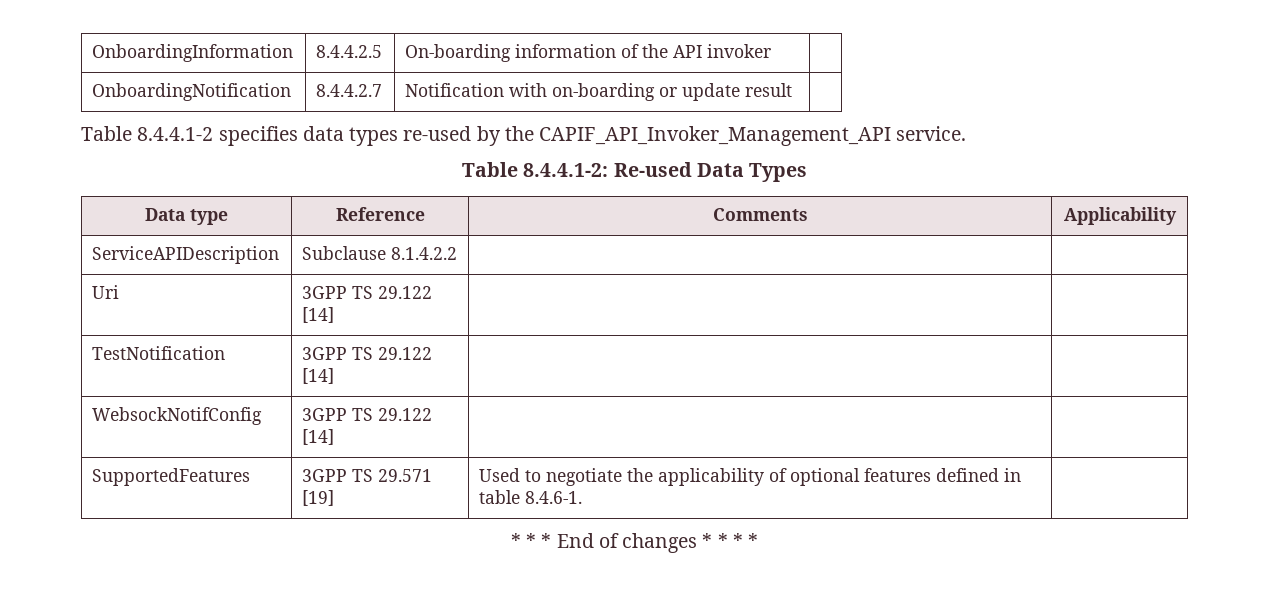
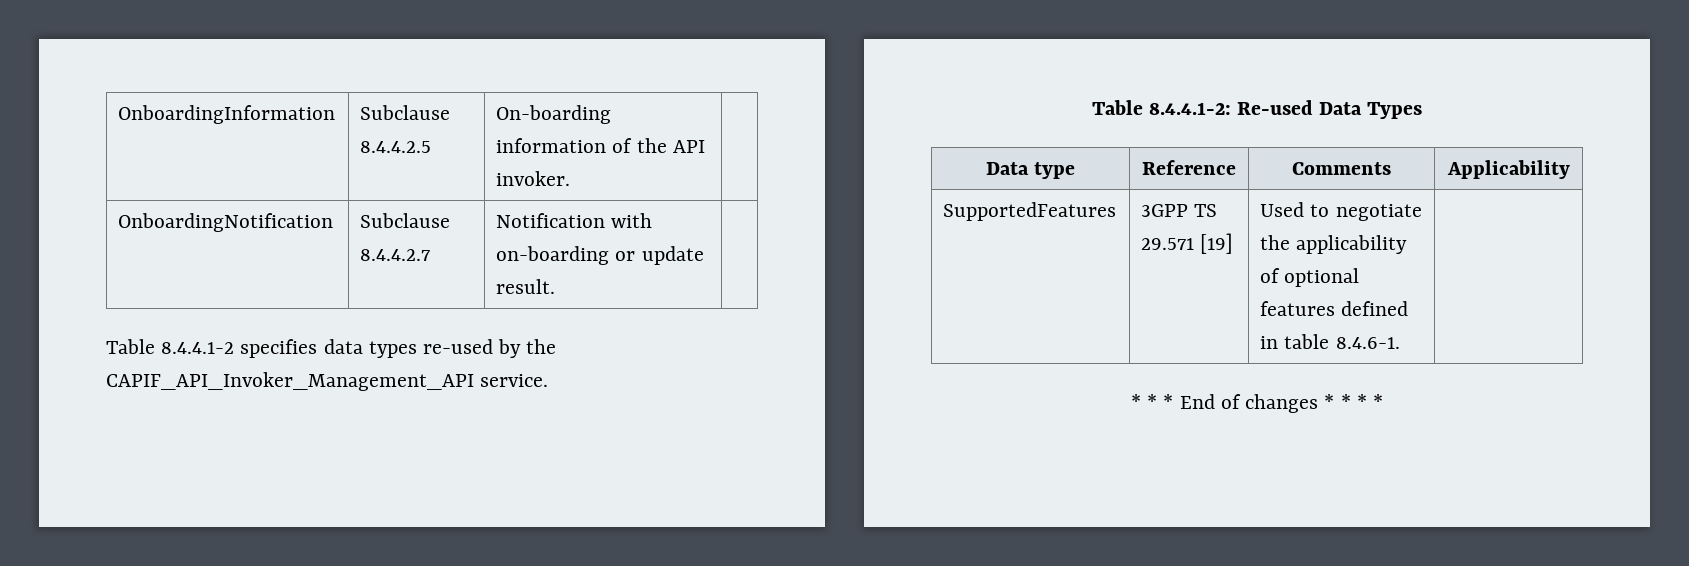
(294, 53) none -> [360,105,451,120] Subclause
[707,44,772,58] invoker -> [496,171,571,186] invoker.
(292, 92) none -> [360,213,451,228] Subclause
[745,83,793,97] result -> [496,279,556,294] result.
[92,246,280,264] [302,246,458,260] [92,285,120,299] [302,286,433,299] [302,307,335,323] [92,346,226,360] [302,347,433,360] [302,368,335,384] [92,407,263,425] [302,408,433,421] [302,429,335,445] // ServiceAPIDescription | Subclause 8.1.4.2.2 | | // Uri | 3GPP TS 29.122 [14] | | // TestNotification | 3GPP TS 29.122 [14] | | // WebsockNotifConfig | 3GPP TS 29.122 [14] | | -> (1570, 169) none

